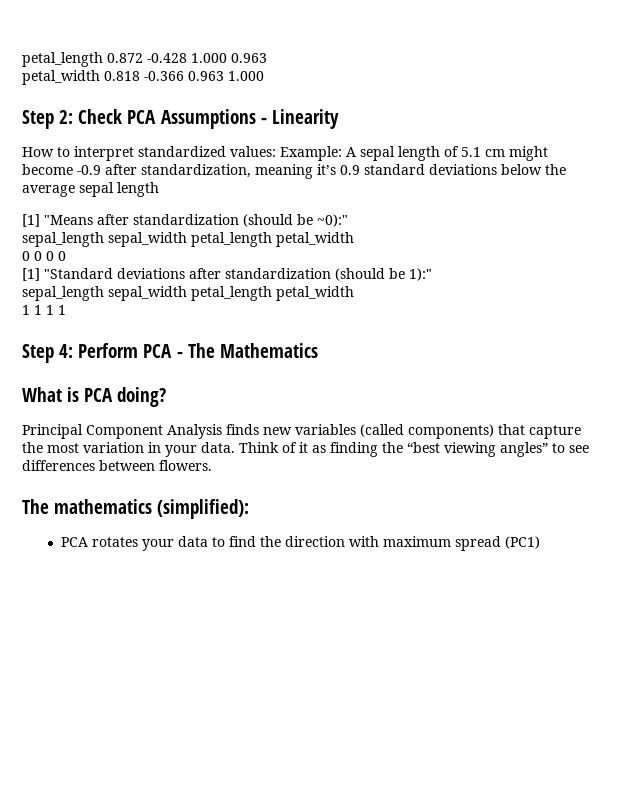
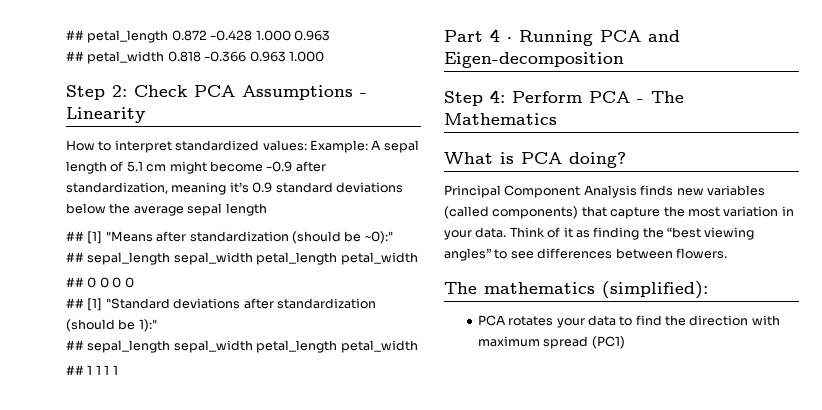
(22, 59) none -> [66,30,84,40] ##
(267, 58) none -> [66,51,84,61] ##
(159, 189) none -> [66,231,84,241] ##
[22,232,354,247] sepal_length sepal_width petal_length petal_width // -> [66,252,418,265] [66,277,84,287] ## sepal_length sepal_width petal_length petal_width // ##
(66, 256) none -> [66,298,84,308] ##
[22,286,354,301] sepal_length sepal_width petal_length petal_width // -> [66,340,418,353] [66,365,84,375] ## sepal_length sepal_width petal_length petal_width // ##
(66, 310) none -> [444,29,680,46] [444,52,624,68] // Part 4 · Running PCA and Eigen-decomposition

